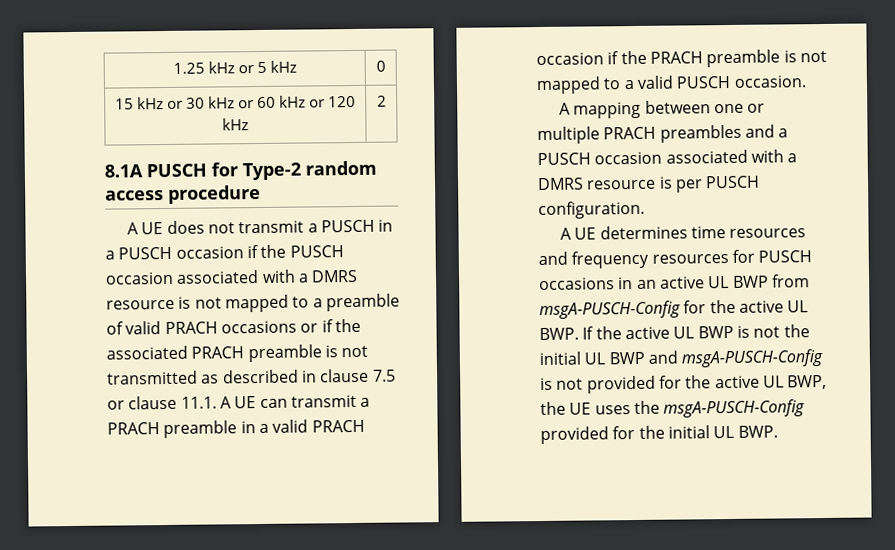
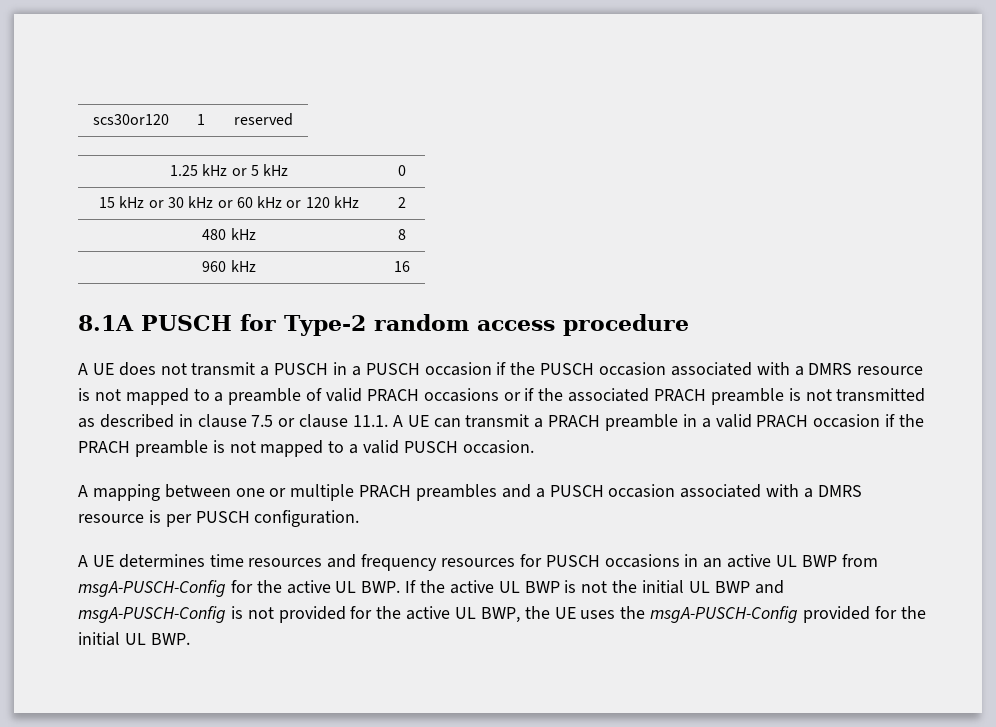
(172, 68) none -> [92,114,169,125] [197,114,205,125] [234,113,293,126] scs30or120 | 1 | reserved //
(387, 101) none -> [202,228,256,240] [398,229,406,240] [202,260,256,272] [394,261,410,272] // 480 kHz | 8 // 960 kHz | 16

